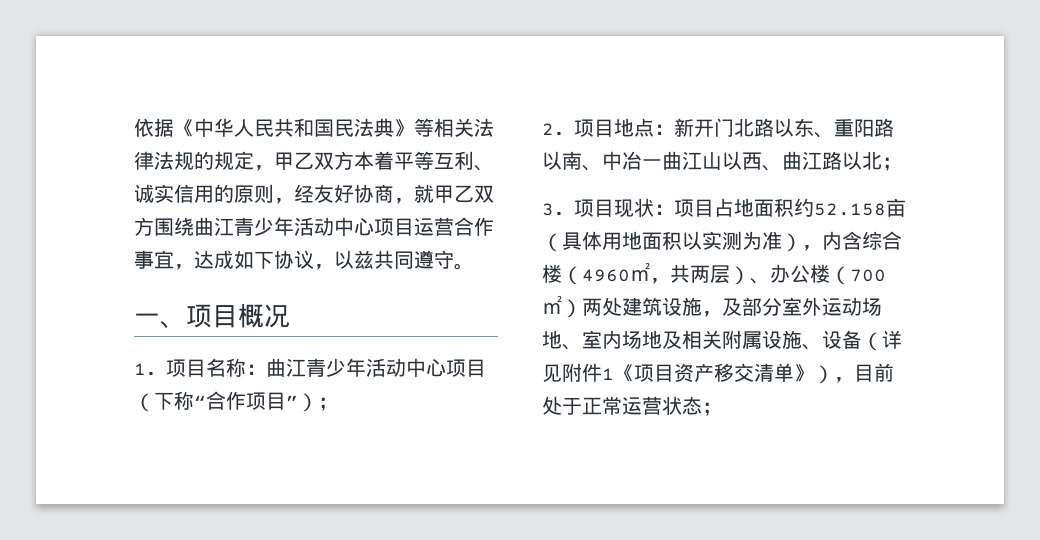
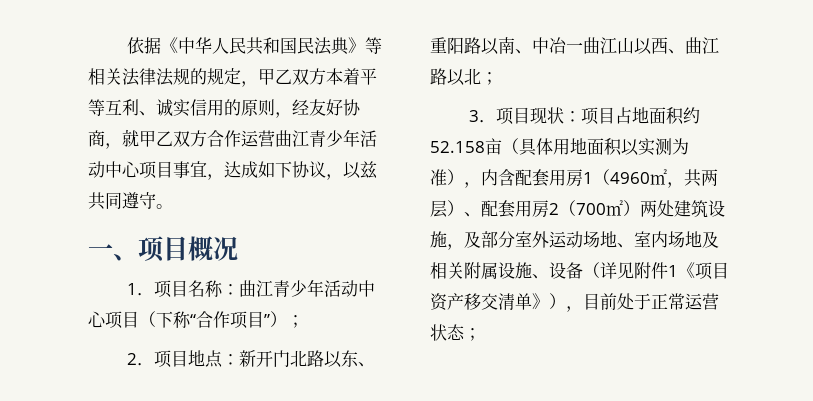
[154,217,494,236] 围绕曲江青少年活动中心项目运营合作 -> [207,129,377,147] [88,161,173,179] 合作运营曲江青少年活动中心项目
[862,231,902,250] [542,264,562,283] 综合楼 -> [515,169,593,187] 配套用房1
[770,264,830,283] 办公楼 -> [481,200,559,218] 配套用房2

